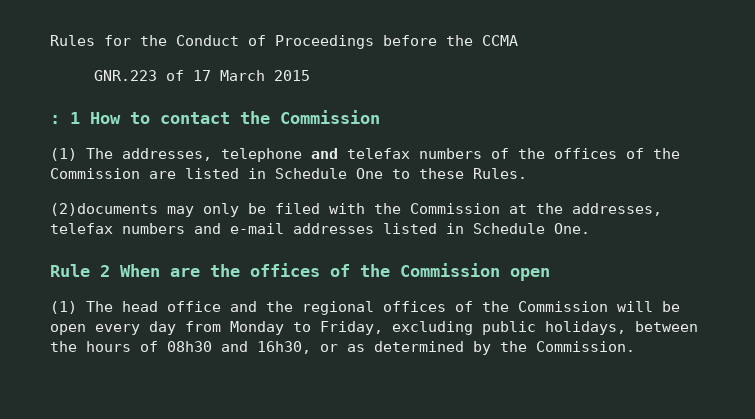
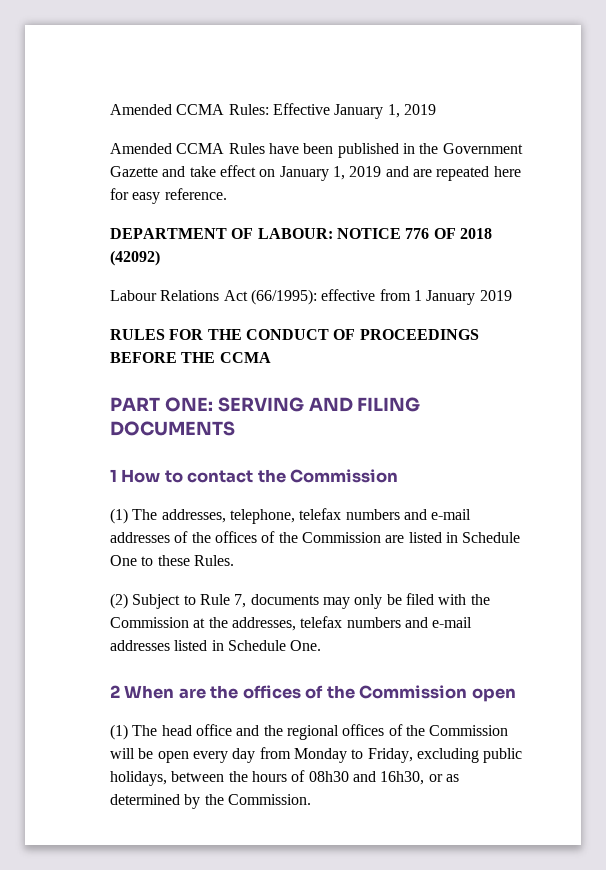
[50,35,518,49] [93,70,310,81] [50,115,60,124] Rules for the Conduct of Proceedings before the CCMA // GNR.223 of 17 March 2015 // : -> [110,103,436,119] [110,143,523,158] [110,165,521,181] [110,188,227,204] [110,228,492,239] [110,250,160,266] [110,289,512,305] [110,329,479,340] [110,352,271,363] [110,397,421,412] [110,421,235,436] Amended CCMA Rules: Effective January 1, 2019 // Amended CCMA Rules have been published in the Government Gazette and take effect on January 1, 2019 and are repeated here for easy reference. // DEPARTMENT OF LABOUR: NOTICE 776 OF 2018 (42092) // Labour Relations Act (66/1995): effective from 1 January 2019 // RULES FOR THE CONDUCT OF PROCEEDINGS BEFORE THE CCMA // PART ONE: SERVING AND FILING DOCUMENTS //
[221,148,482,162] telephone and telefax numbers -> [229,508,472,524] [110,532,170,543] telephone, telefax numbers and e-mail addresses
[50,203,158,216] (2)documents -> [110,593,319,609] (2) Subject to Rule 7, documents
[50,264,90,277] Rule -> (322, 645) none

